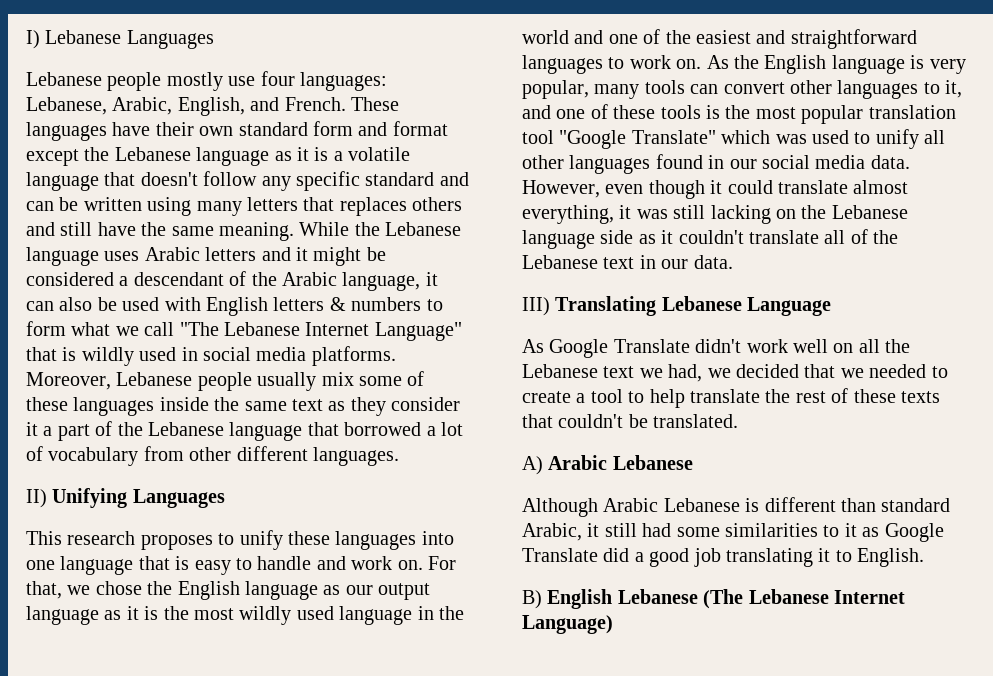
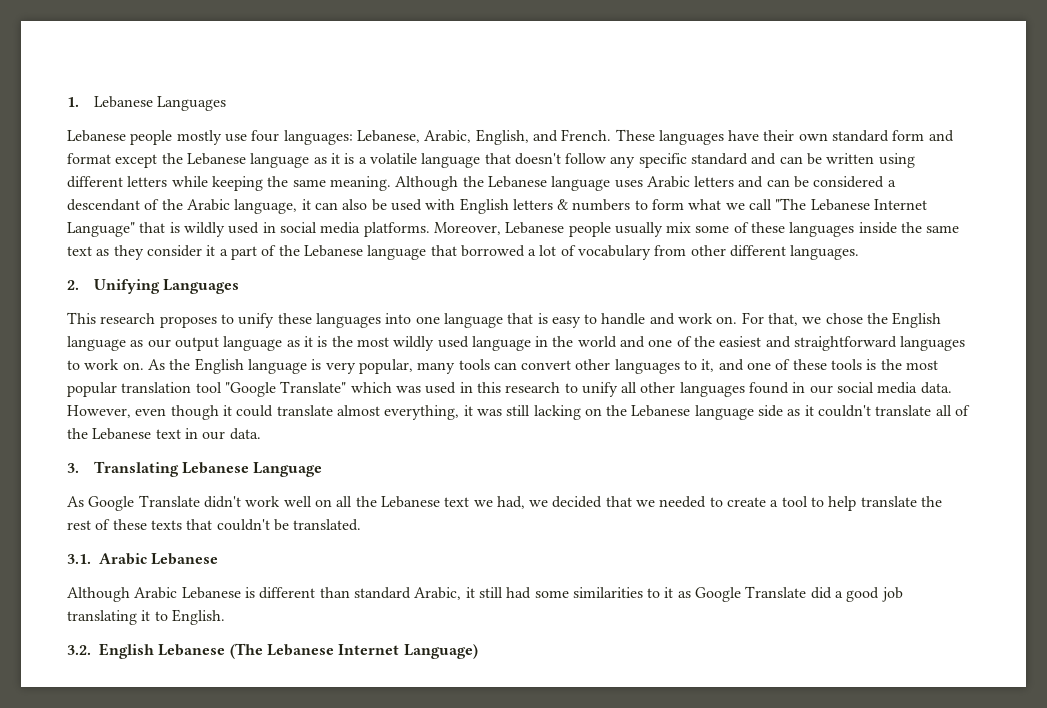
[26,30,40,49] I) -> [67,97,79,107] 1.
[196,197,463,216] [26,222,136,236] many letters that replaces others and still have -> [67,176,263,191] different letters while keeping
[299,222,350,236] While -> [395,176,459,191] Although
[296,247,362,266] it might -> [766,179,790,187] can
[26,489,47,508] II) -> [67,280,79,290] 2.
(849, 137) none -> [459,382,561,393] in this research
[522,297,550,316] III) -> [67,463,79,473] 3.
[522,456,543,475] A) -> [67,554,91,564] 3.1.
[522,590,542,609] B) -> [67,645,91,655] 3.2.

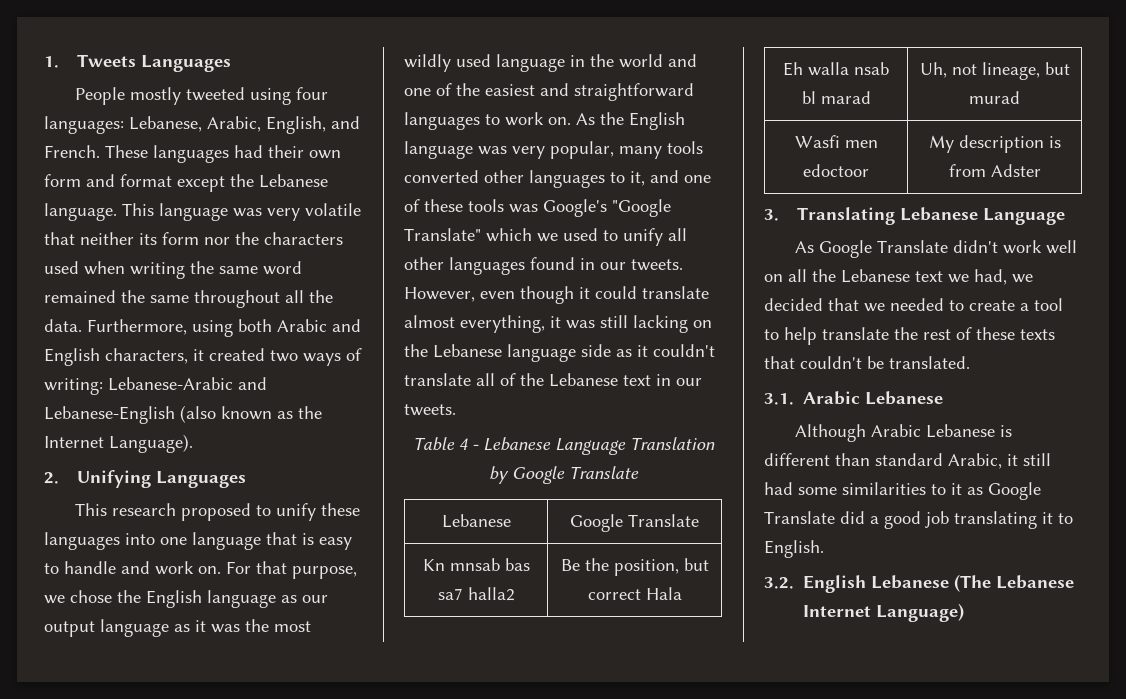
[93,96,227,111] [67,130,247,145] Lebanese Languages // Lebanese people mostly use -> [77,54,232,72] [74,87,291,105] Tweets Languages // People mostly tweeted using
[728,130,760,141] have -> [234,145,263,158] had
[832,130,890,142] standard -> (341, 154) none
[250,153,915,168] [67,176,896,191] [67,198,928,214] [67,222,960,237] [67,245,860,260] language as it is a volatile language that doesn't follow any specific standard and can be written using different letters while keeping the same meaning. Although the Lebanese language uses Arabic letters and can be considered a descendant of the Arabic language, it can also be used with English letters & numbers to form what we call "The Lebanese Internet Language" that is wildly used in social media platforms. Moreover, Lebanese people usually mix some of these languages inside the same text as they consider it a part of the Lebanese language that borrowed a lot of vocabulary from other different languages. -> [44,203,361,221] [44,232,343,245] [44,261,302,279] [44,290,333,308] [44,319,361,337] [44,348,362,366] [44,377,267,395] [44,405,322,424] [44,434,193,453] language. This language was very volatile that neither its form nor the characters used when writing the same word remained the same throughout all the data. Furthermore, using both Arabic and English characters, it created two ways of writing: Lebanese-Arabic and Lebanese-English (also known as the Internet Language).
[159,316,217,328] proposes -> [180,503,251,521] proposed
[768,313,799,326] that, -> [256,561,357,579] that purpose,
[317,336,328,347] is -> [211,624,240,633] was
[311,359,322,370] is -> [478,146,507,155] was
[493,360,572,370] can convert -> [404,170,479,183] converted
[866,359,939,370] [67,381,561,397] is the most popular translation tool "Google Translate" which was used in this research -> [509,199,671,217] [404,228,598,242] was Google's "Google Translate" which we used
[837,382,952,394] social media data. -> [631,259,683,271] tweets.
[229,428,261,440] data. -> [404,404,456,416] [412,437,715,455] [488,466,639,484] [441,514,511,528] [570,514,699,532] [422,558,530,571] [437,587,515,601] [560,558,709,576] [587,587,682,600] [783,62,889,76] [801,91,871,104] [919,62,1070,80] [969,91,1020,104] [794,135,878,148] [803,164,869,177] [928,135,1061,153] [948,164,1041,177] tweets. // Table 4 - Lebanese Language Translation by Google Translate // Lebanese | Google Translate // Kn mnsab bas sa7 halla2 | Be the position, but correct Hala // Eh walla nsab bl marad | Uh, not lineage, but murad // Wasfi men edoctoor | My description is from Adster

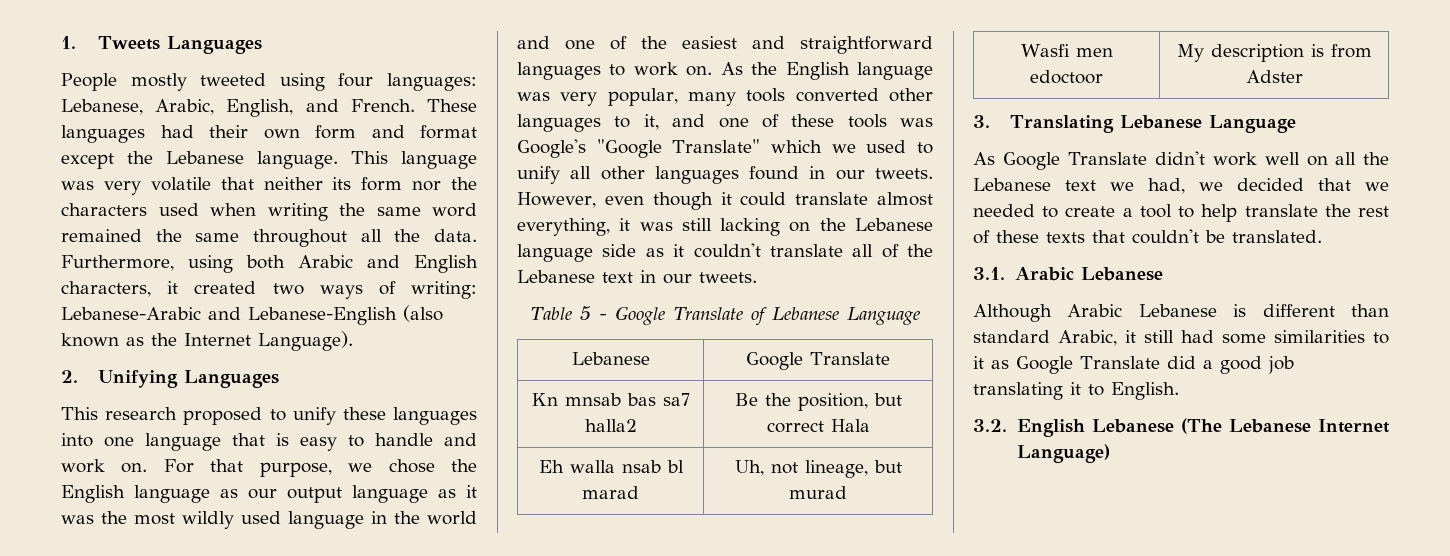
[458,437,715,455] [488,466,639,484] 4 - Lebanese Language Translation by Google Translate -> [579,306,921,326] 5 - Google Translate of Lebanese Language

